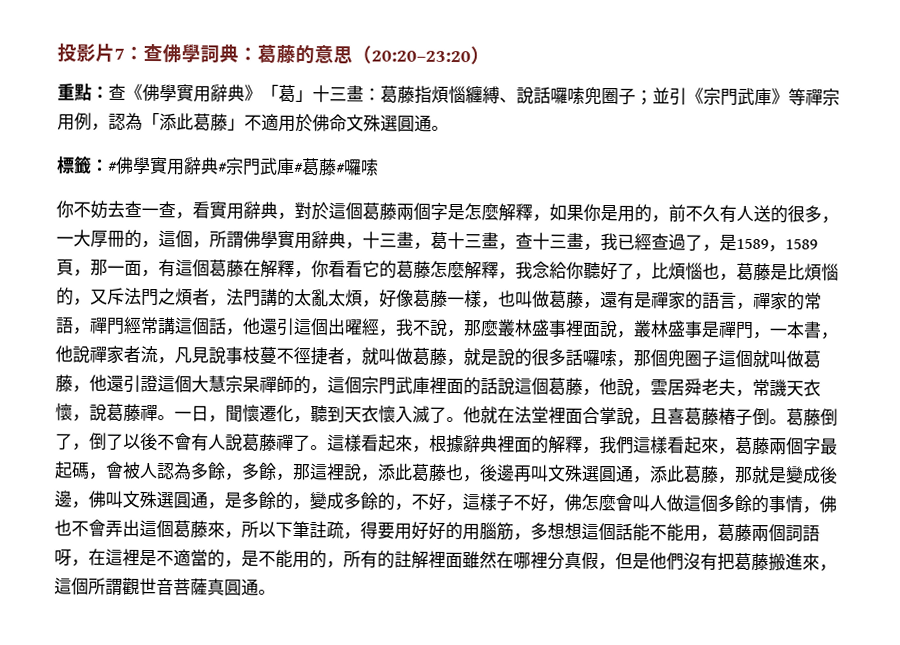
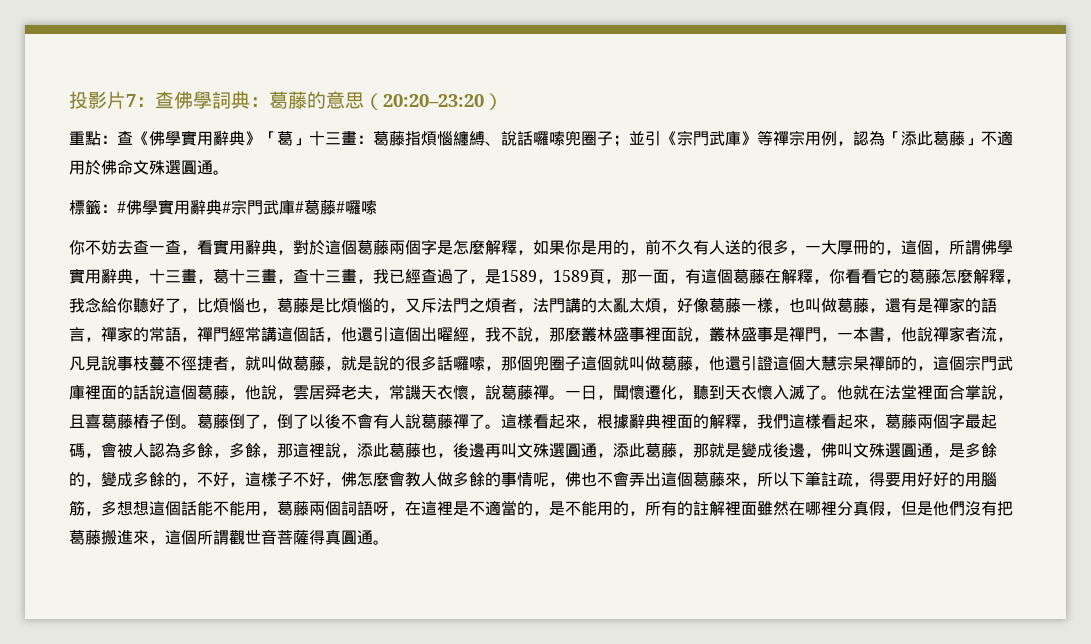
[632,494,718,512] 叫人做這個 -> [405,472,453,487] 教人做
(803, 504) none -> [533,472,549,487] 呢
(208, 587) none -> [309,530,325,545] 得

